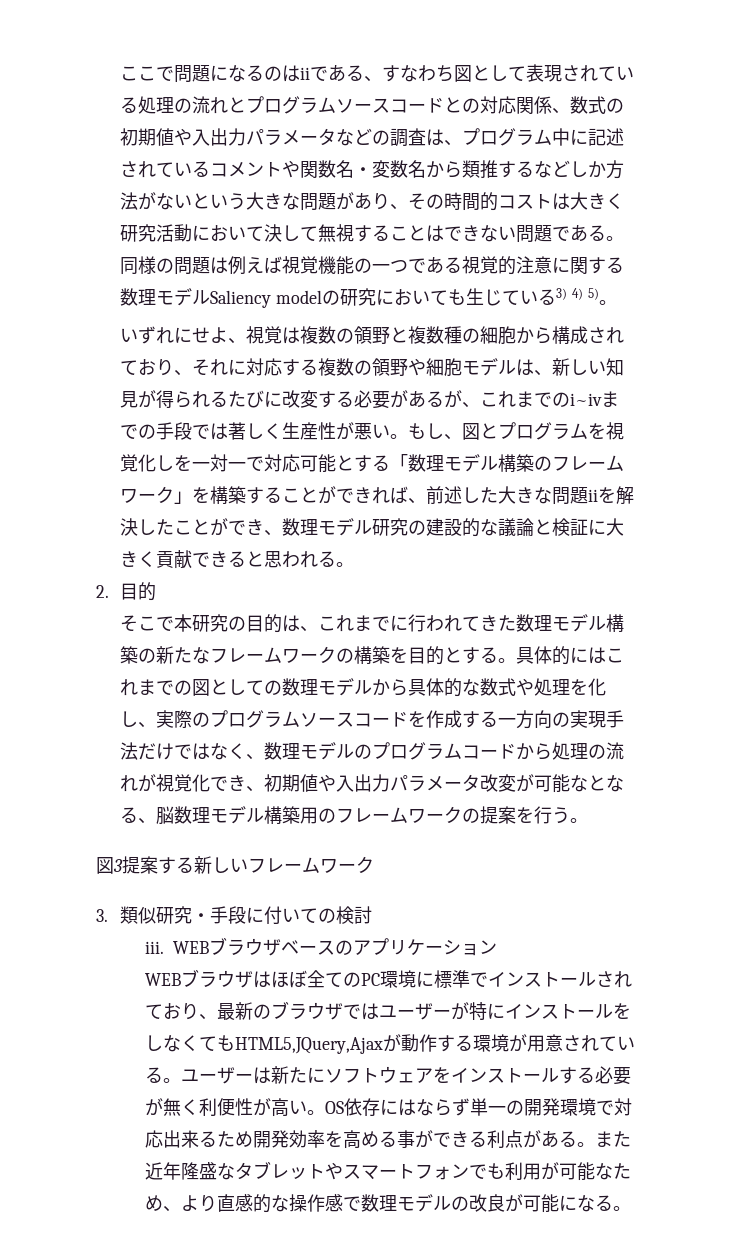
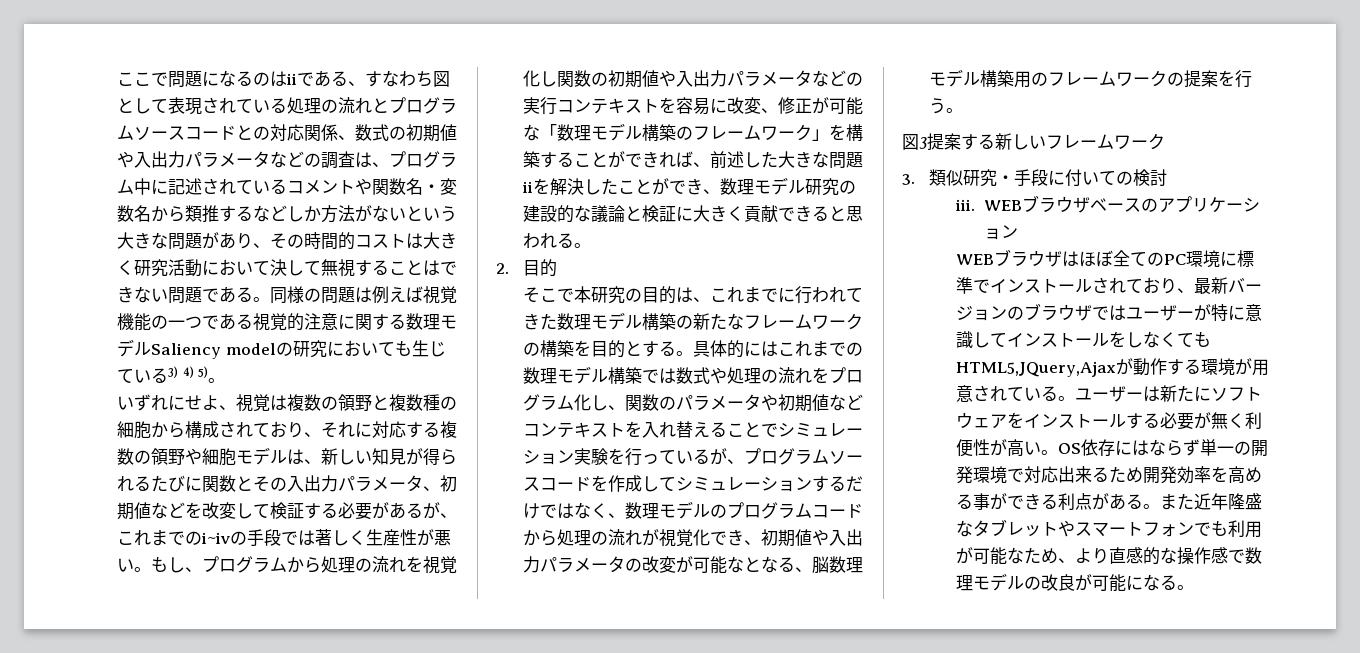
[282,390,319,408] 改変 -> [202,475,458,492] [117,502,305,520] 関数とその入出力パラメータ、初期値などを改変して検証
[601,391,620,407] [120,424,139,439] まで -> (231, 538) none
[462,422,625,440] [120,454,391,473] 図とプログラムを視覚化しを一対一で対応可能とする -> [202,556,458,574] [523,70,864,88] [523,97,864,115] [523,124,541,141] プログラムから処理の流れを視覚化し関数の初期値や入出力パラメータなどの実行コンテキストを容易に改変、修正が可能な
[192,678,607,697] [120,710,211,729] 図としての数理モデルから具体的な数式や処理を化し、実際の -> [523,366,864,384] [523,394,864,412] [523,421,864,438] [523,448,745,466] 数理モデル構築では数式や処理の流れをプログラム化し、関数のパラメータや初期値などコンテキストを入れ替えることでシミュレーション実験を行っているが、
[462,710,625,729] [120,742,139,760] する一方向の実現手法 -> [642,476,847,492] してシミュレーションする
(481, 783) none -> [625,558,643,572] の
(253, 1011) none -> [1228,278,1263,293] [956,305,1008,321] バージョン
(505, 1011) none -> [1245,304,1263,321] [956,331,1008,349] 意識して

